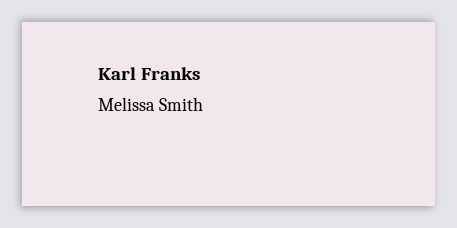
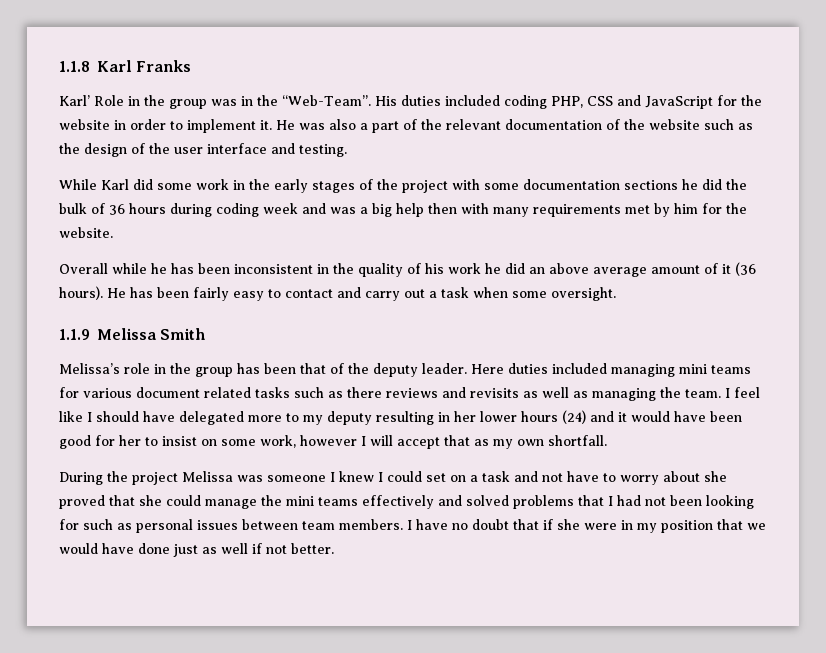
(98, 73) none -> [59,61,90,72] 1.1.8
[98,97,203,111] Melissa Smith -> [59,95,762,109] [59,119,753,133] [59,143,347,157] [59,179,747,193] [59,203,747,217] [59,227,113,238] [59,262,756,277] [59,286,616,301] [59,328,206,340] [59,363,751,377] [59,387,760,401] [59,410,742,425] [59,435,607,449] [59,471,727,485] [59,495,754,509] [59,519,766,533] [59,543,334,557] Karl’ Role in the group was in the “Web-Team”. His duties included coding PHP, CSS and JavaScript for the website in order to implement it. He was also a part of the relevant documentation of the website such as the design of the user interface and testing. // While Karl did some work in the early stages of the project with some documentation sections he did the bulk of 36 hours during coding week and was a big help then with many requirements met by him for the website. // Overall while he has been inconsistent in the quality of his work he did an above average amount of it (36 hours). He has been fairly easy to contact and carry out a task when some oversight. // 1.1.9 Melissa Smith // Melissa’s role in the group has been that of the deputy leader. Here duties included managing mini teams for various document related tasks such as there reviews and revisits as well as managing the team. I feel like I should have delegated more to my deputy resulting in her lower hours (24) and it would have been good for her to insist on some work, however I will accept that as my own shortfall. // During the project Melissa was someone I knew I could set on a task and not have to worry about she proved that she could manage the mini teams effectively and solved problems that I had not been looking for such as personal issues between team members. I have no doubt that if she were in my position that we would have done just as well if not better.

